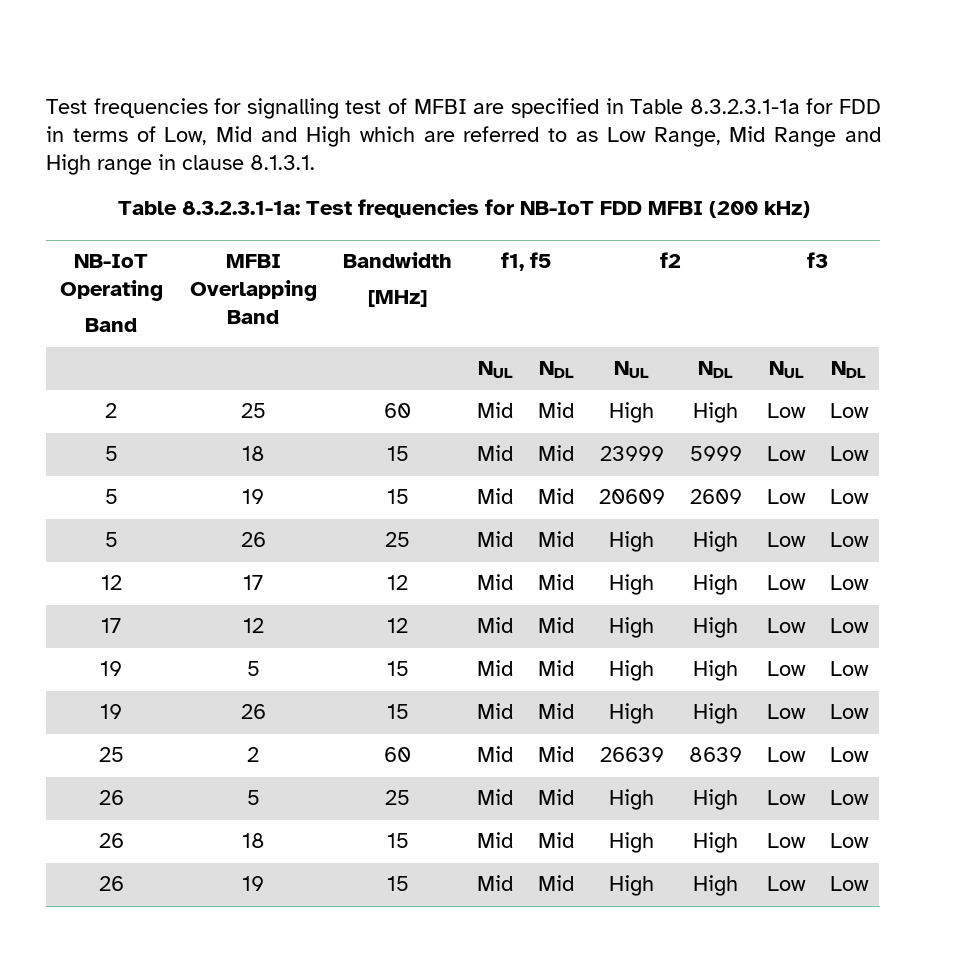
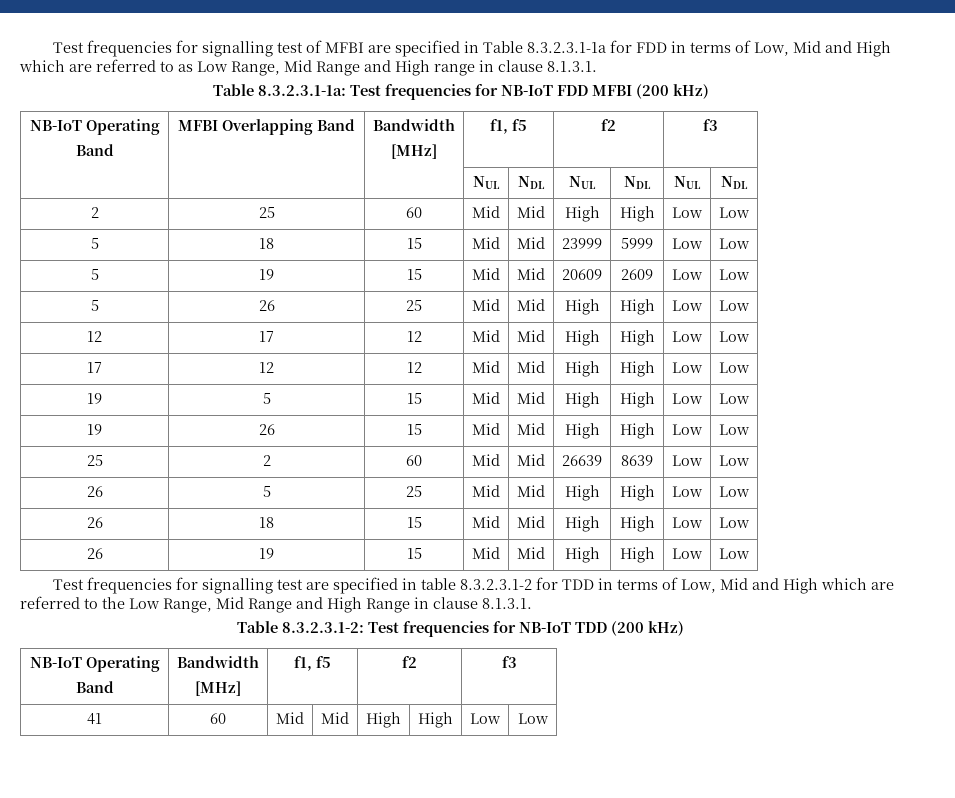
(869, 883) none -> [53,577,895,594] [20,596,532,613] [237,621,684,637] [29,656,160,672] [75,681,114,693] [177,656,259,668] [195,681,241,696] [294,656,331,671] [402,656,417,668] [501,656,517,668] [87,713,102,725] [210,713,226,724] [276,712,304,724] [321,712,349,724] [366,712,401,728] [418,712,453,728] [470,713,501,724] [517,713,549,724] // Test frequencies for signalling test are specified in table 8.3.2.3.1-2 for TDD in terms of Low, Mid and High which are referred to the Low Range, Mid Range and High Range in clause 8.1.3.1. // Table 8.3.2.3.1-2: Test frequencies for NB-IoT TDD (200 kHz) // NB-IoT Operating // Band | Bandwidth // [MHz] | f1, f5 | f2 | f3 // 41 | 60 | Mid | Mid | High | High | Low | Low

